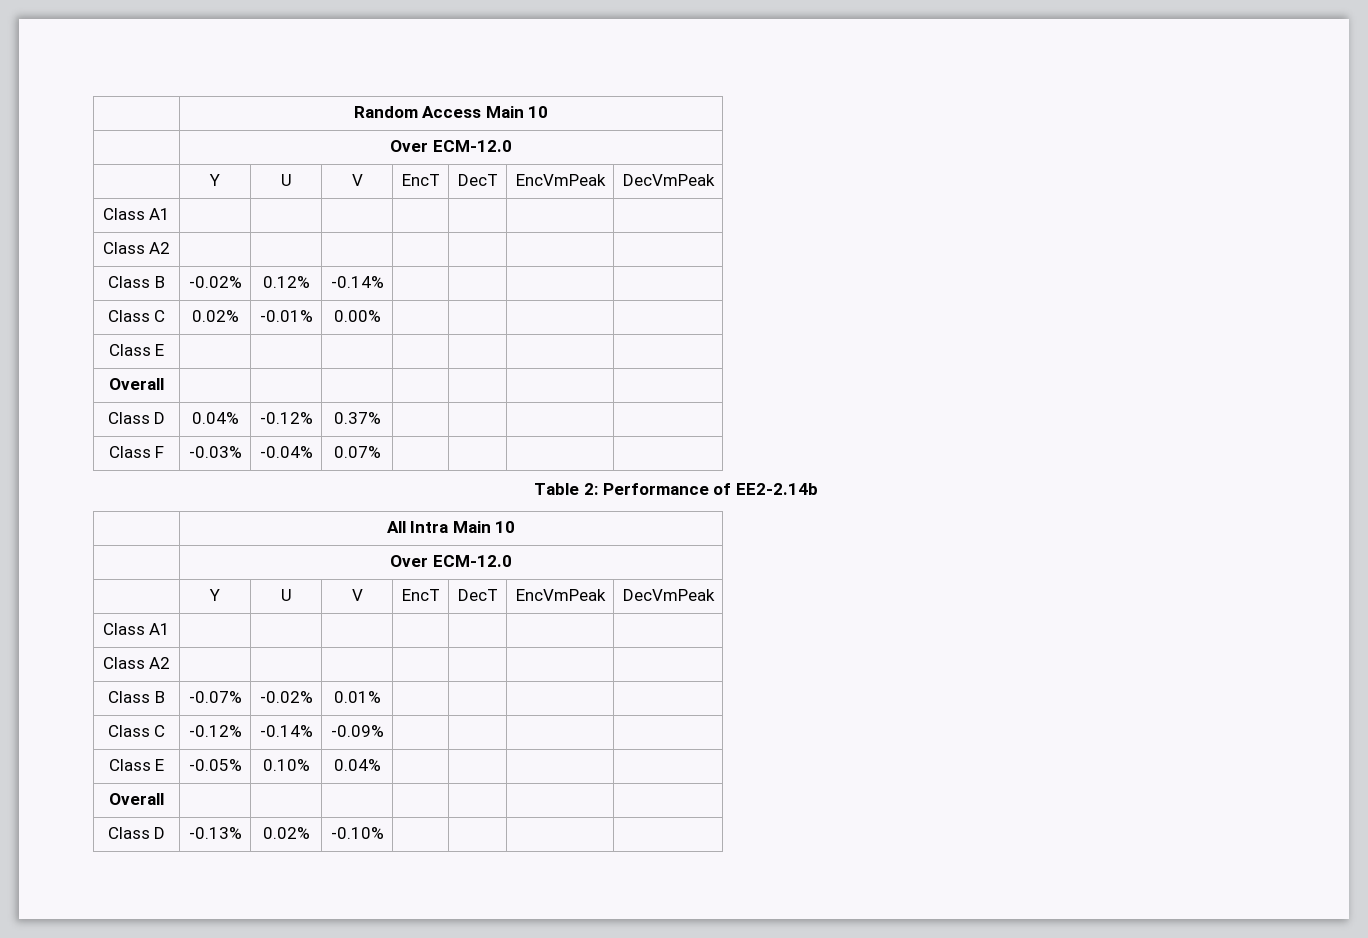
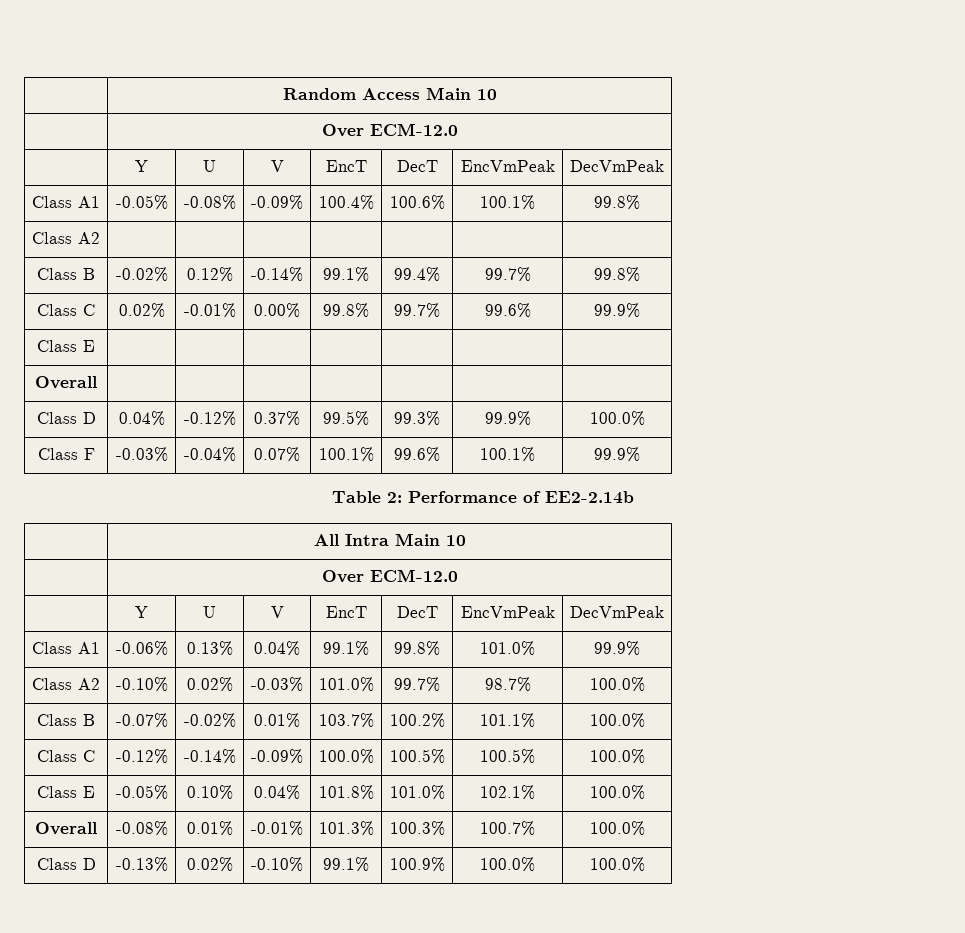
(171, 214) | | | | | | -> [115,195,168,210] [183,195,236,210] [251,195,303,210] [318,195,374,210] [389,195,445,210] [480,195,535,210] [594,195,640,210] -0.05% | -0.08% | -0.09% | 100.4% | 100.6% | 100.1% | 99.8%
(384, 282) | | | -> [323,267,369,282] [394,267,440,282] [484,267,531,282] [594,267,640,282] 99.1% | 99.4% | 99.7% | 99.8%
(381, 316) | | | -> [323,303,369,318] [394,303,440,318] [484,303,531,318] [594,303,640,318] 99.8% | 99.7% | 99.6% | 99.9%
(381, 418) | | | -> [323,411,369,426] [394,411,440,426] [484,411,531,426] [589,411,645,426] 99.5% | 99.3% | 99.9% | 100.0%
(381, 452) | | | -> [318,447,374,462] [394,447,440,462] [480,447,535,462] [594,447,640,462] 100.1% | 99.6% | 100.1% | 99.9%
[102,657,171,669] | | | | | | // Class A2 | | | | | | | -> [115,641,168,656] [186,641,233,656] [254,641,300,656] [323,641,369,656] [394,641,440,656] [480,641,535,656] [594,641,640,656] [32,678,100,690] [115,677,168,692] [186,677,233,692] [251,677,303,692] [318,677,374,692] [394,677,440,692] [484,677,531,692] [589,677,645,692] -0.06% | 0.13% | 0.04% | 99.1% | 99.8% | 101.0% | 99.9% // Class A2 | -0.10% | 0.02% | -0.03% | 101.0% | 99.7% | 98.7% | 100.0%
(381, 697) | | | -> [318,713,374,728] [389,713,445,728] [480,713,535,728] [589,713,645,728] 103.7% | 100.2% | 101.1% | 100.0%
(384, 731) | | | -> [318,749,374,764] [389,749,445,764] [480,749,535,764] [589,749,645,764] 100.0% | 100.5% | 100.5% | 100.0%
[109,793,164,805] | | | // Overall | | | | | | | -> [318,785,374,800] [389,785,445,800] [480,785,535,800] [589,785,645,800] [35,822,97,835] [115,821,168,836] [186,821,233,836] [251,821,303,836] [318,821,374,836] [389,821,445,836] [480,821,535,836] [589,821,645,836] 101.8% | 101.0% | 102.1% | 100.0% // Overall | -0.08% | 0.01% | -0.01% | 101.3% | 100.3% | 100.7% | 100.0%
(384, 833) | | | -> [323,857,369,872] [389,857,445,872] [480,857,535,872] [589,857,645,872] 99.1% | 100.9% | 100.0% | 100.0%

